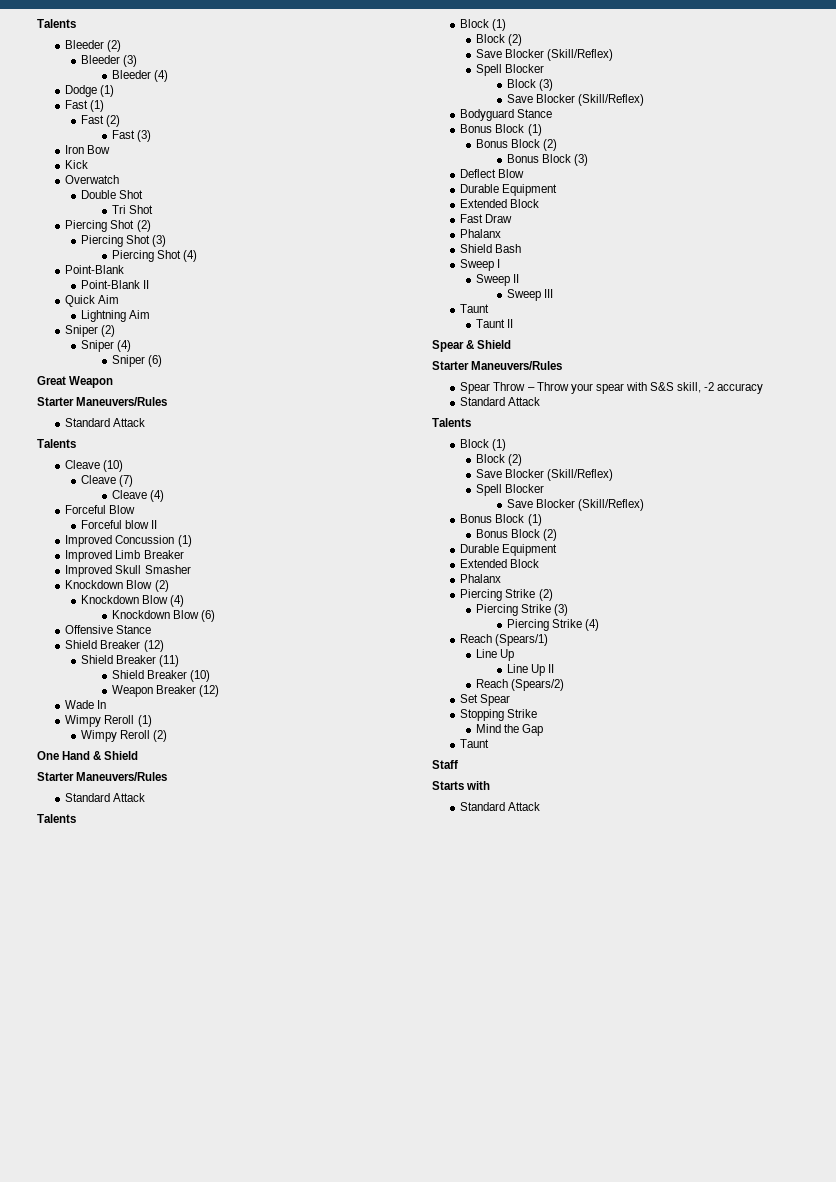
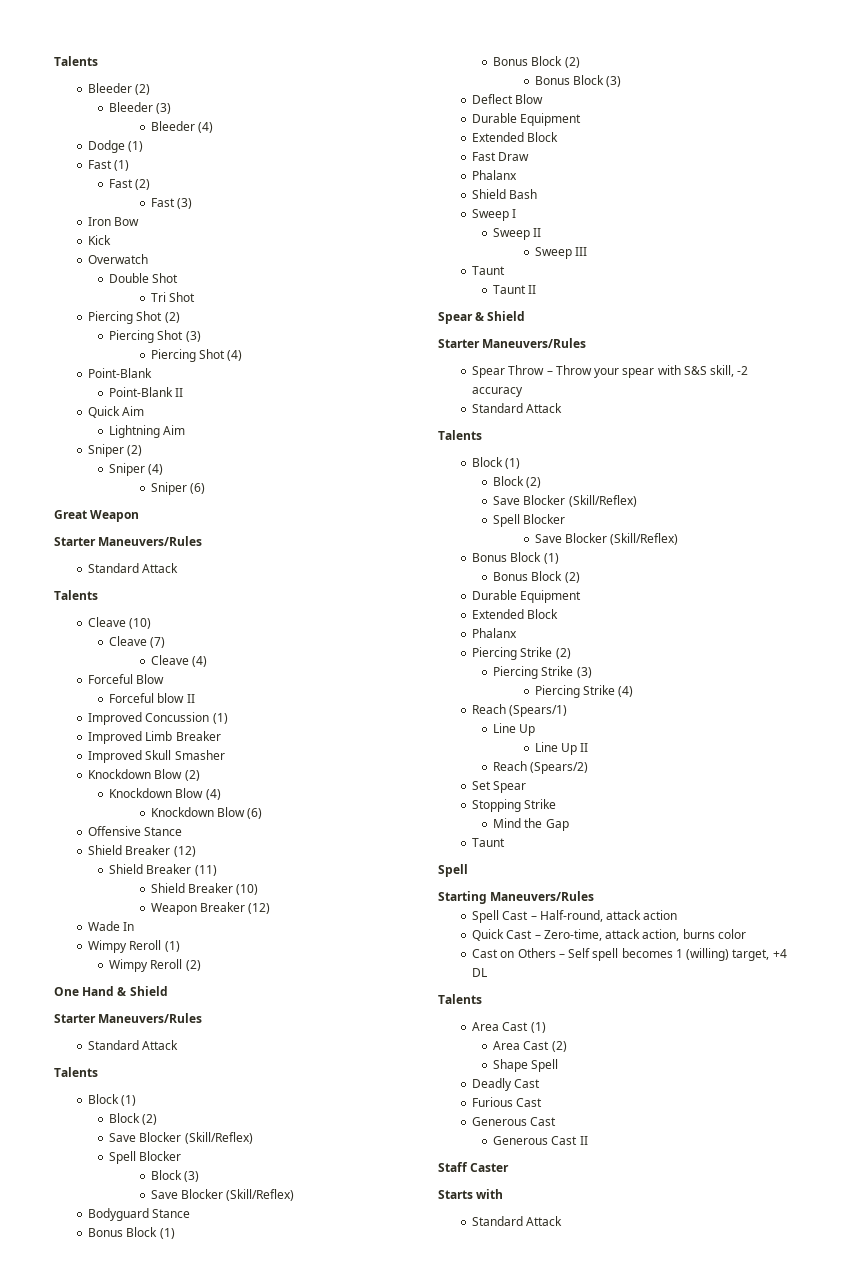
(490, 743) none -> [438,864,468,877] [438,891,595,904] [472,910,678,923] [472,929,746,941] [472,948,787,961] [472,968,488,977] [438,994,482,1004] [472,1022,546,1033] [493,1041,567,1052] [493,1059,559,1072] [472,1078,541,1091] [472,1097,543,1107] [472,1117,557,1126] [493,1136,588,1145] // Spell // Starting Maneuvers/Rules // Spell Cast – Half-round, attack action // Quick Cast – Zero-time, attack action, burns color // Cast on Others – Self spell becomes 1 (willing) target, +4 DL // Talents // Area Cast (1) // Area Cast (2) // Shape Spell // Deadly Cast // Furious Cast // Generous Cast // Generous Cast II
(458, 764) none -> [470,1163,510,1172] Caster

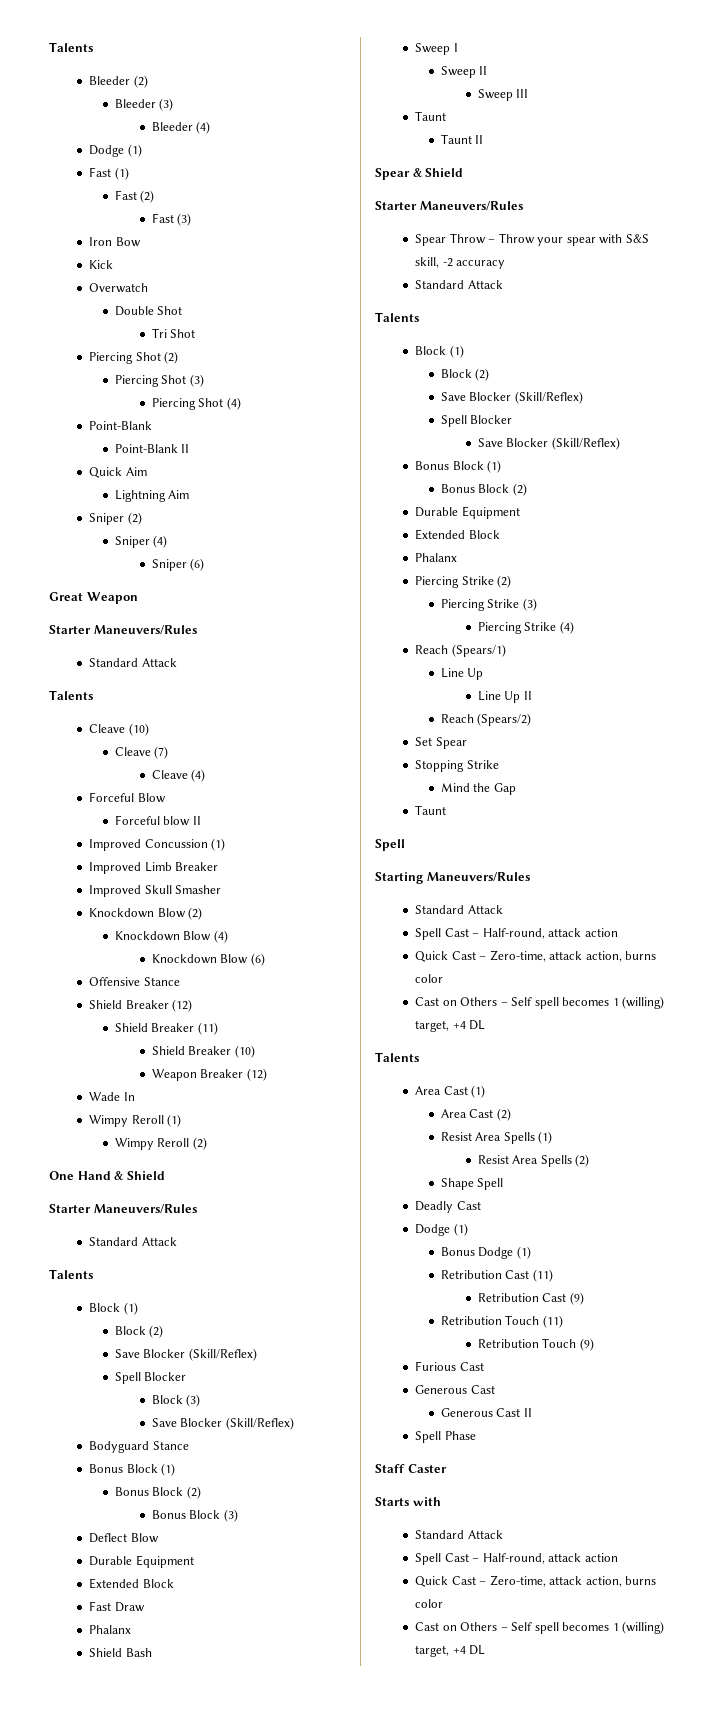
(595, 896) none -> [415,905,503,914] // Standard Attack
[493,1059,559,1072] [472,1078,541,1091] Shape Spell // Deadly Cast -> [440,1131,553,1144] [477,1154,590,1167] [440,1178,504,1190] [415,1201,481,1213] [415,1223,468,1236] [440,1246,531,1259] [440,1269,553,1282] [477,1292,584,1305] [440,1315,563,1328] [477,1338,594,1351] Resist Area Spells (1) // Resist Area Spells (2) // Shape Spell // Deadly Cast // Dodge (1) // Bonus Dodge (1) // Retribution Cast (11) // Retribution Cast (9) // Retribution Touch (11) // Retribution Touch (9)
(588, 1140) none -> [415,1431,476,1443] // Spell Phase
(563, 1221) none -> [415,1553,618,1565] [415,1575,657,1587] [415,1599,444,1608] [415,1621,665,1634] [415,1645,486,1657] // Spell Cast – Half-round, attack action // Quick Cast – Zero-time, attack action, burns color // Cast on Others – Self spell becomes 1 (willing) target, +4 DL

